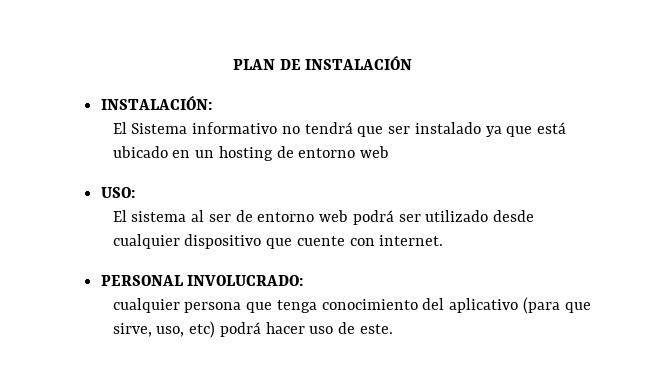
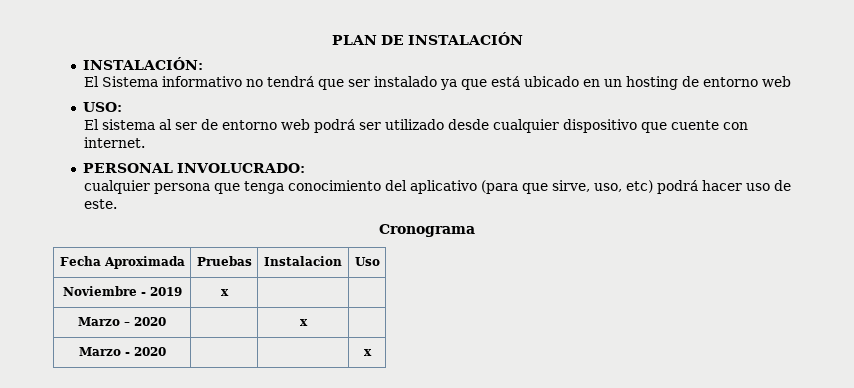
(393, 329) none -> [379,224,475,237] [59,256,185,269] [196,256,252,266] [264,256,342,266] [354,257,380,266] [62,286,182,296] [220,289,229,296] [78,317,166,326] [299,319,308,326] [78,347,166,356] [363,349,372,356] // Cronograma // Fecha Aproximada | Pruebas | Instalacion | Uso // Noviembre - 2019 | x | | // Marzo – 2020 | | x | // Marzo - 2020 | | | x

